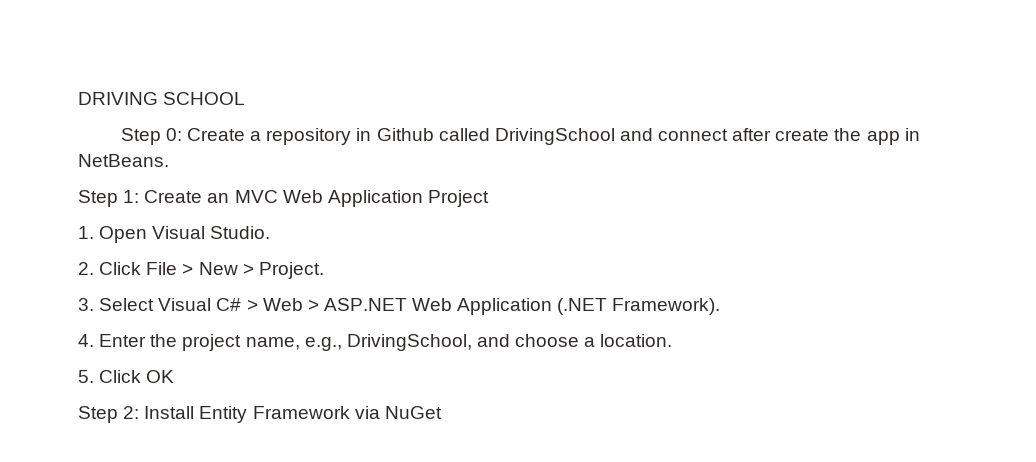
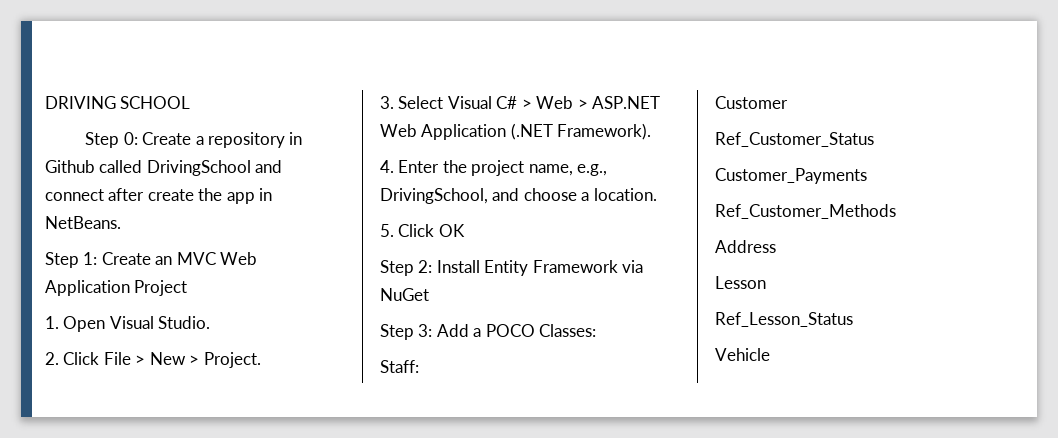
(442, 412) none -> [380,324,597,340] [380,360,419,373] [715,96,788,109] [715,132,874,147] [715,168,867,184] [715,204,896,219] [715,240,776,253] [715,276,766,289] [715,312,853,327] [715,348,770,361] // Step 3: Add a POCO Classes: // Staff: // Customer // Ref_Customer_Status // Customer_Payments // Ref_Customer_Methods // Address // Lesson // Ref_Lesson_Status // Vehicle

